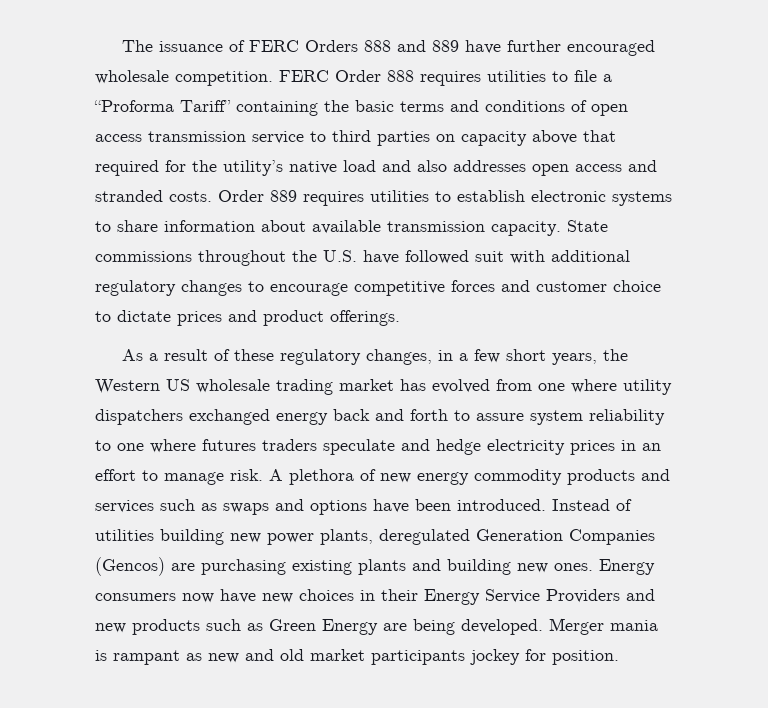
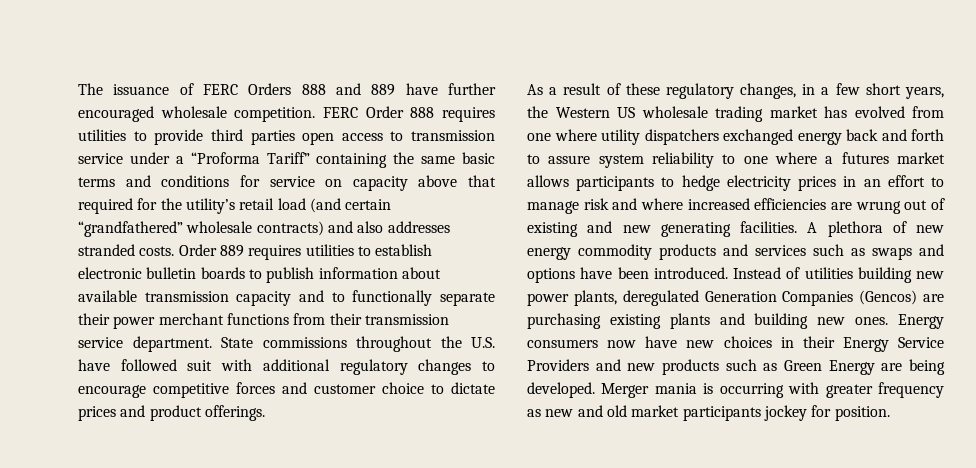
[574,70,597,82] file -> [154,129,495,145] [78,152,170,164] provide third parties open access to transmission service under
(349, 106) none -> [421,156,456,164] same
[571,100,628,116] [95,130,430,146] of open access transmission service to third parties -> [239,175,315,187] for service
[289,160,657,176] native load and also addresses open access and -> [239,198,392,213] [78,221,450,237] retail load (and certain “grandfathered” wholesale contracts) and also addresses
[612,191,672,206] [95,220,561,236] systems to share information about available transmission capacity. -> [146,267,441,283] [78,290,496,306] [78,313,449,329] [78,336,212,352] bulletin boards to publish information about available transmission capacity and to functionally separate their power merchant functions from their transmission service department.
[202,439,430,455] futures traders speculate and -> [825,152,945,164] [527,175,675,191] a futures market allows participants to
[230,469,263,481] risk. -> [583,198,945,214] [527,221,797,237] risk and where increased efficiencies are wrung out of existing and new generating facilities.
[113,650,180,665] rampant -> [719,382,944,398] occurring with greater frequency

